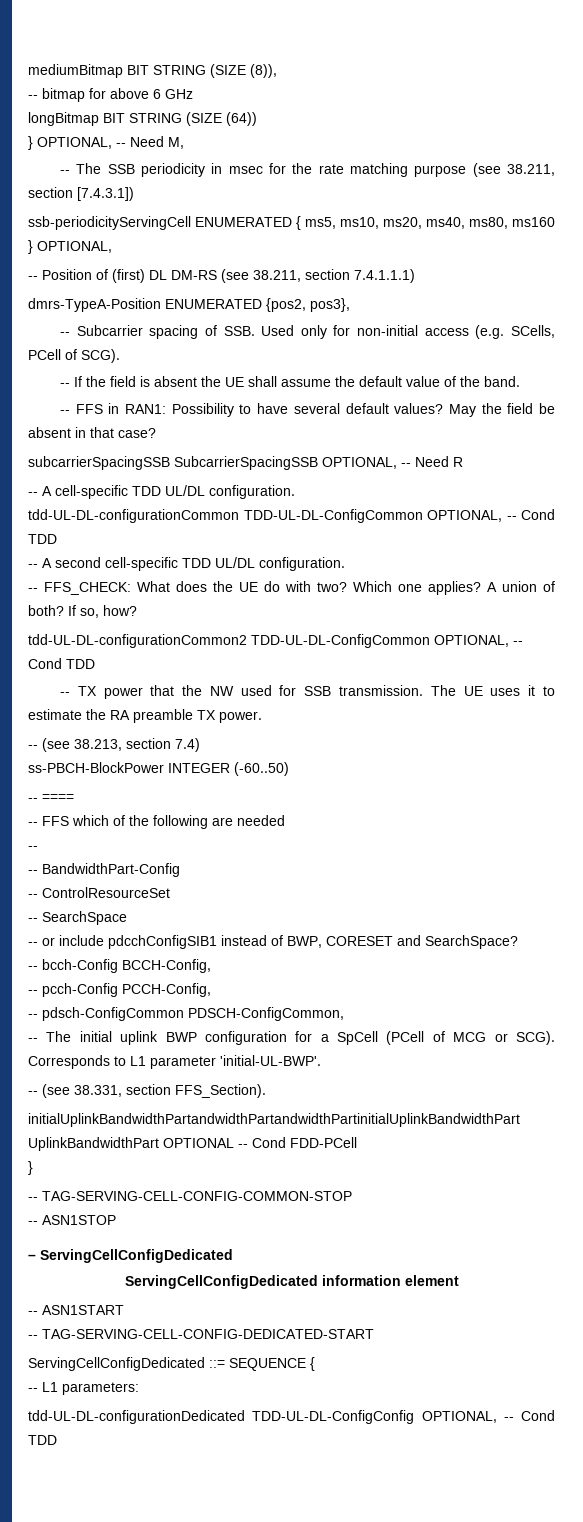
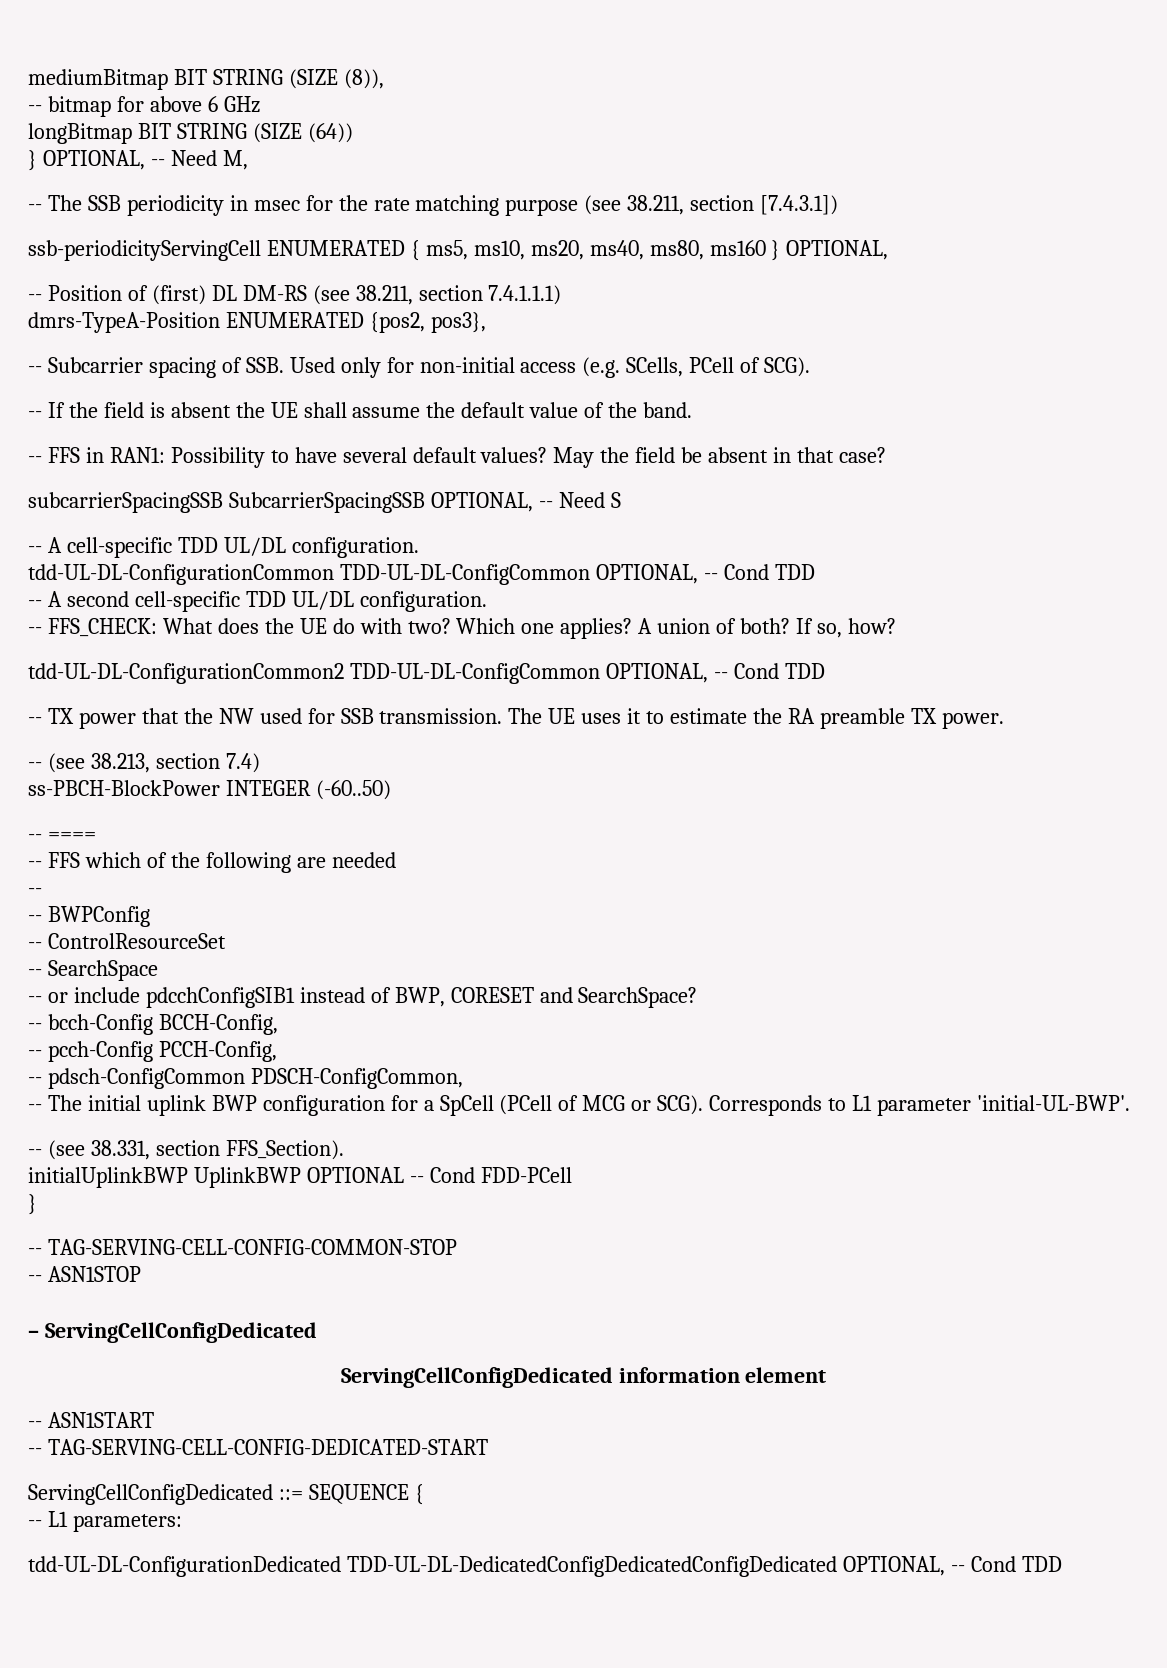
[453,457,463,467] R -> [610,492,621,508] S
[28,509,239,523] tdd-UL-DL-configurationCommon -> [28,564,334,585] tdd-UL-DL-ConfigurationCommon
[28,634,247,648] tdd-UL-DL-configurationCommon2 -> [28,663,344,684] tdd-UL-DL-ConfigurationCommon2
[42,863,180,877] BandwidthPart-Config -> [47,906,150,927] BWPConfig
[28,1113,520,1127] [28,1137,159,1151] initialUplinkBandwidthPartandwidthPartandwidthPartinitialUplinkBandwidthPart UplinkBandwidthPart -> [28,1167,301,1188] initialUplinkBWP UplinkBWP
[28,1410,415,1424] tdd-UL-DL-configurationDedicated TDD-UL-DL-ConfigConfig -> [28,1556,837,1577] tdd-UL-DL-ConfigurationDedicated TDD-UL-DL-DedicatedConfigDedicatedConfigDedicated

